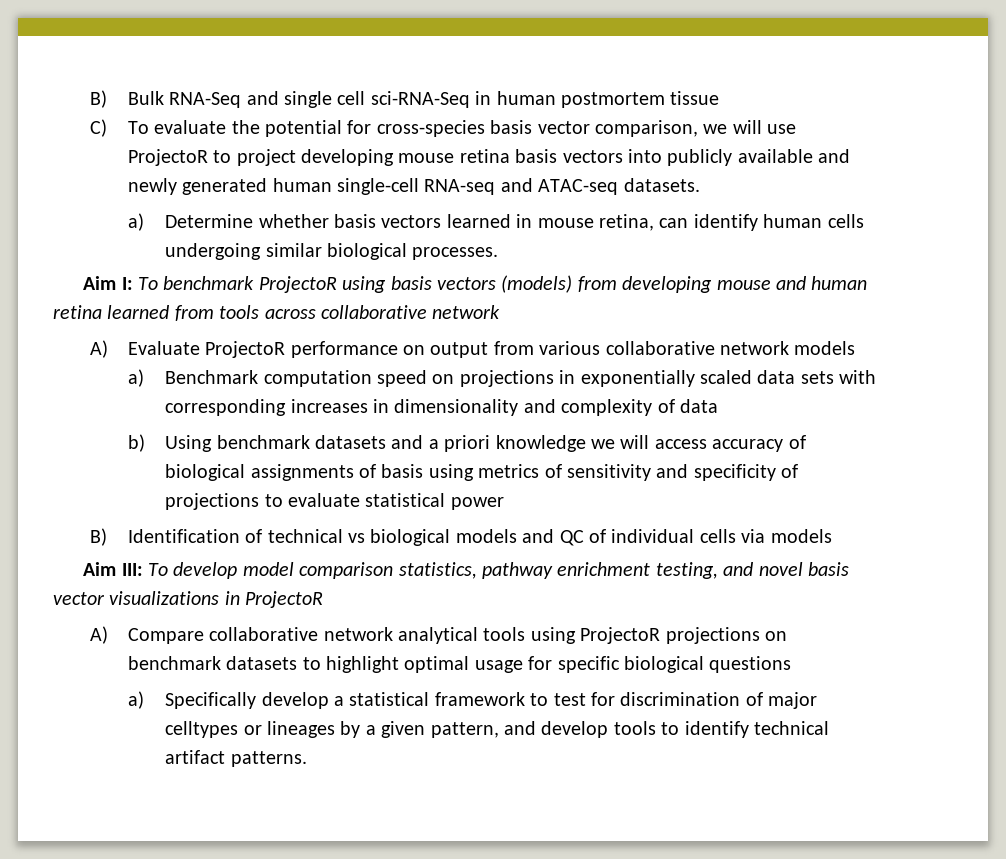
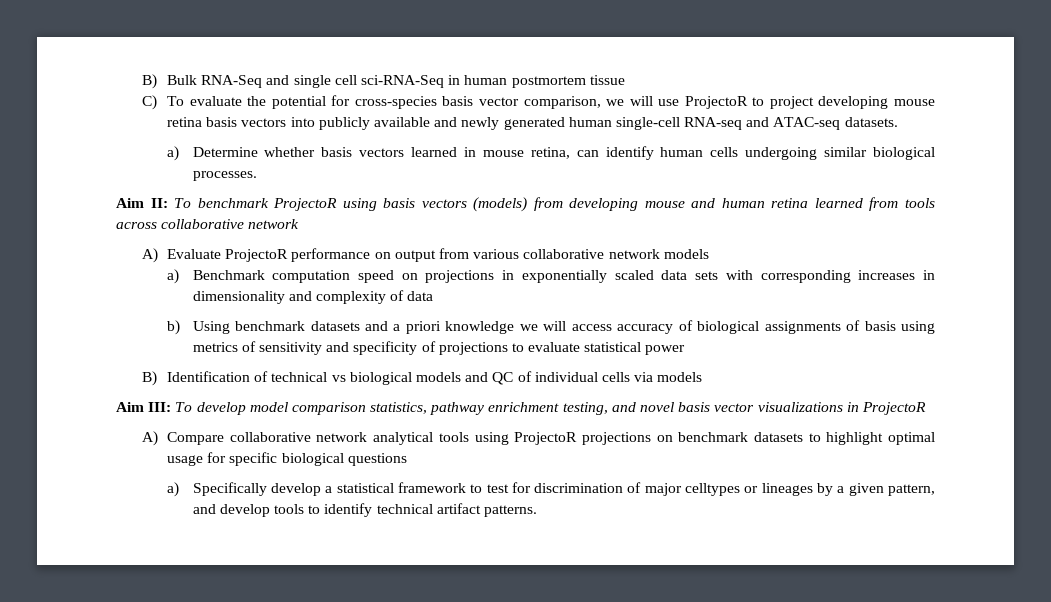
[121,277,133,290] I: -> [150,198,168,208] II:

